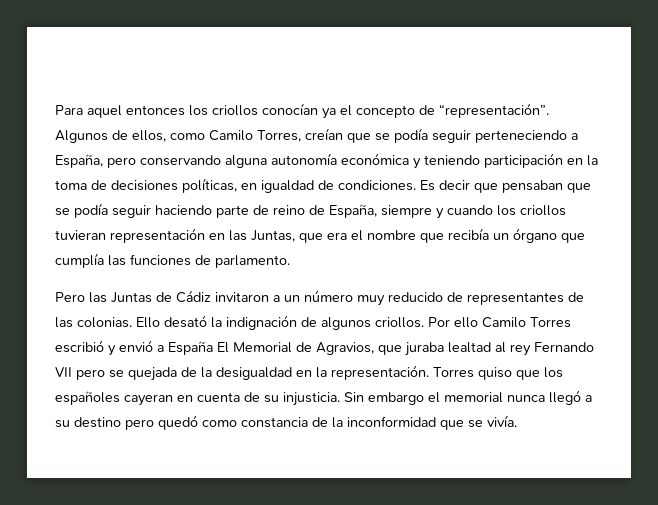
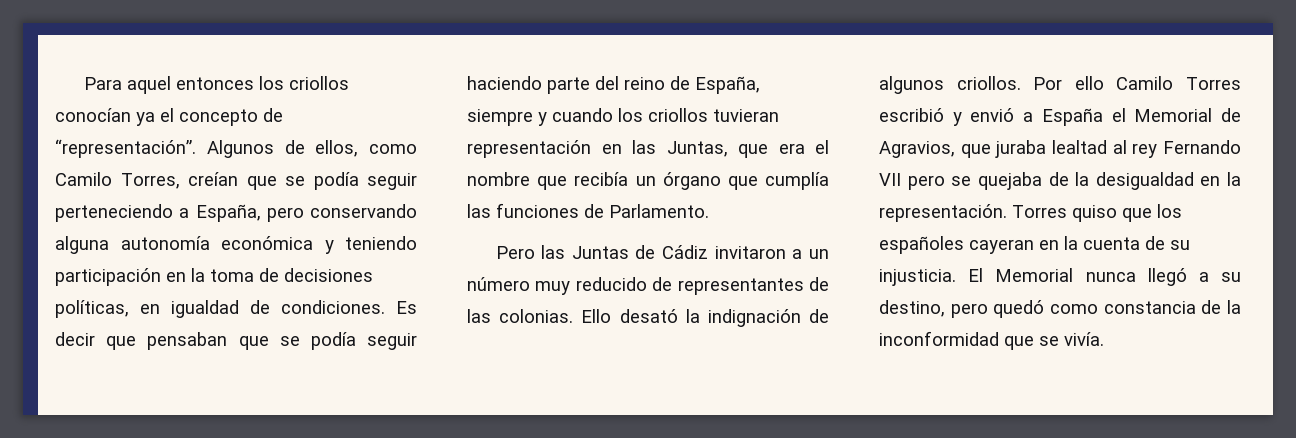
[253,205,269,215] de -> [595,76,619,90] del
[215,255,290,268] parlamento. -> [609,204,709,218] Parlamento.
[217,342,229,353] El -> [1111,108,1126,122] el
[128,367,177,381] quejada -> [977,172,1042,190] quejaba
(193, 398) none -> [1064,236,1078,250] la
[344,392,503,405] Sin embargo el memorial -> [968,268,1074,282] El Memorial
[74,417,121,428] destino -> [879,300,945,317] destino,

